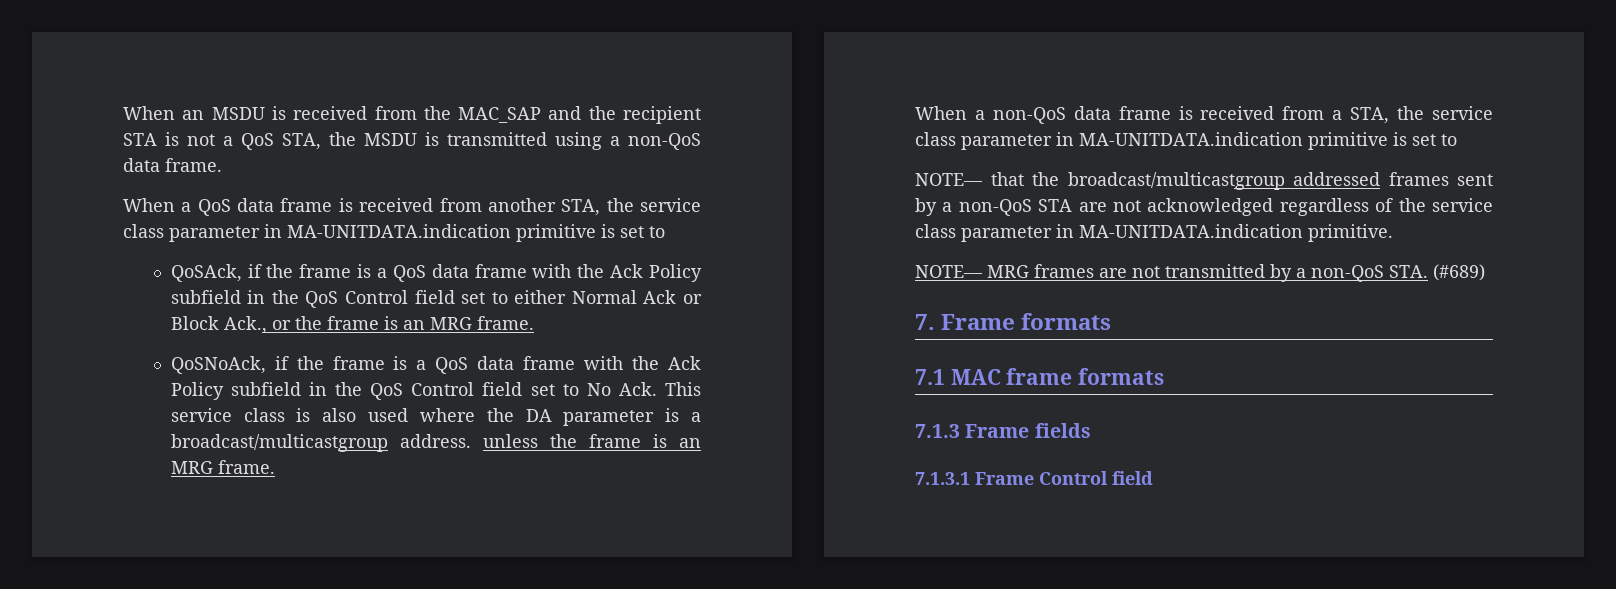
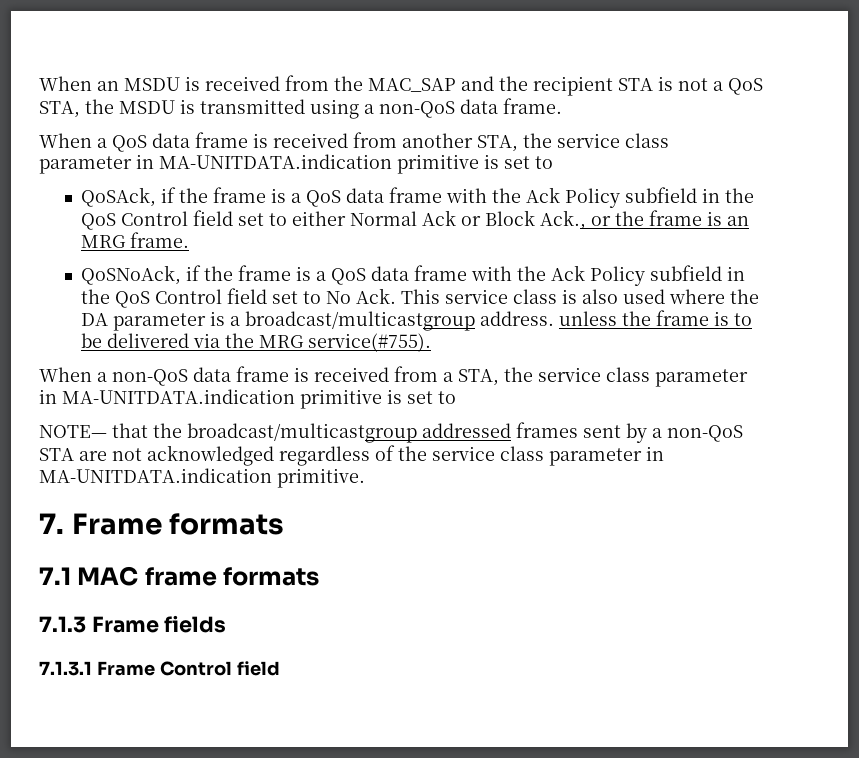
[678,438,701,448] [170,460,275,474] an MRG frame. -> [733,313,752,326] [80,333,431,352] to be delivered via the MRG service(#755).
[915,264,1485,282] // NOTE— MRG frames are not transmitted by a non-QoS STA. (#689) -> (365, 478) none

